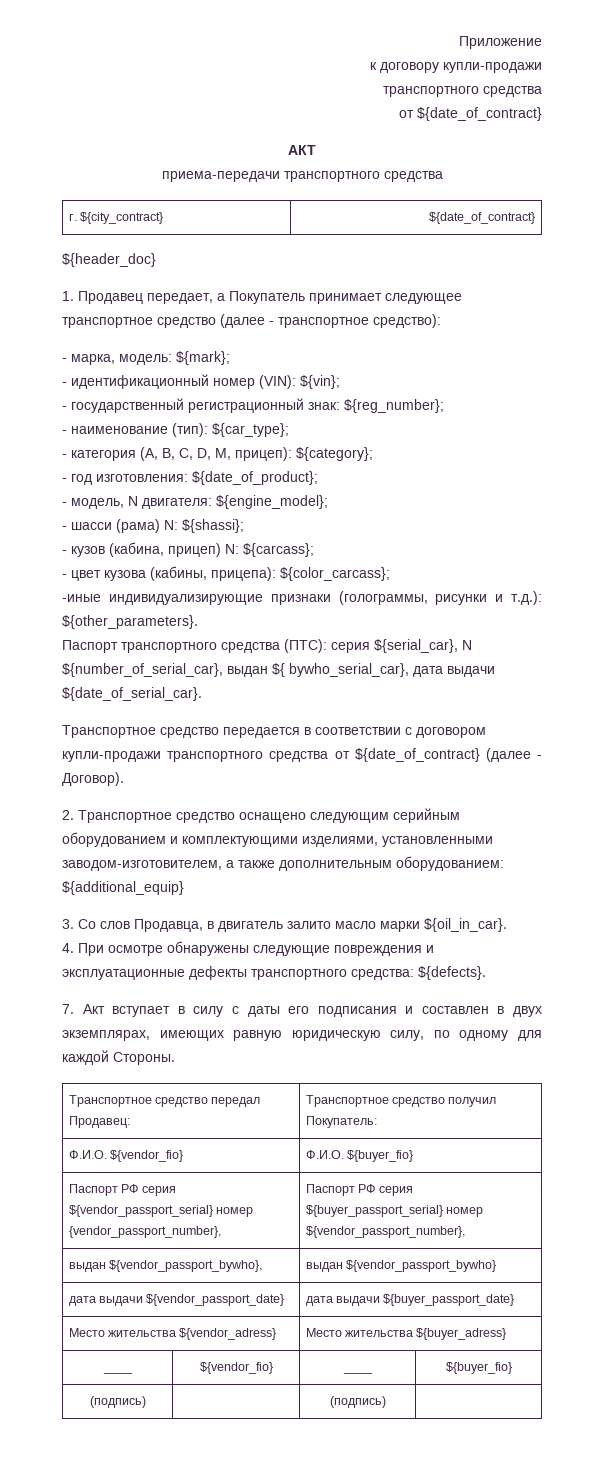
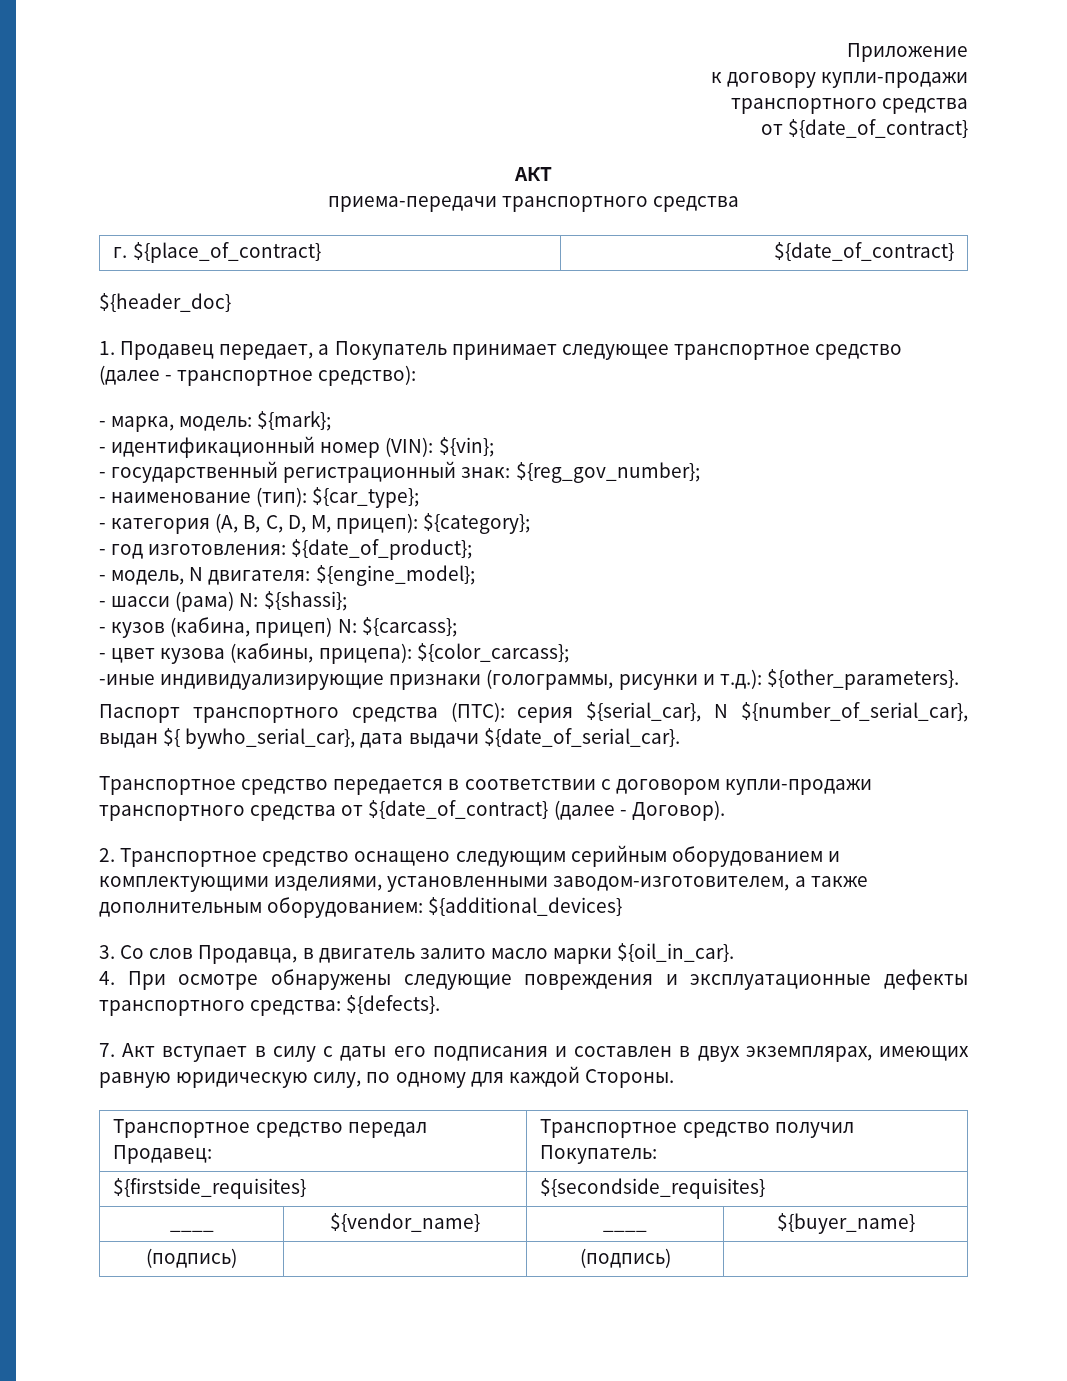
[79,212,163,224] ${city_contract} -> [132,242,321,263] ${place_of_contract}
[344,399,444,413] ${reg_number}; -> [515,462,700,483] ${reg_gov_number};
[62,881,184,895] ${additional_equip} -> [428,897,623,916] ${additional_devices}
[68,1150,183,1162] [305,1150,413,1162] [68,1184,177,1196] [68,1205,253,1217] [68,1226,221,1238] [305,1184,414,1196] [305,1205,483,1217] [305,1226,465,1238] [68,1260,262,1272] [305,1260,496,1272] [68,1294,285,1306] [305,1294,515,1306] [68,1328,277,1340] [305,1328,507,1340] [102,1371,133,1374] [199,1362,273,1374] [342,1371,373,1374] [445,1362,512,1374] Ф.И.О. ${vendor_fio} | Ф.И.О. ${buyer_fio} // Паспорт РФ серия ${vendor_passport_serial} номер {vendor_passport_number}, | Паспорт РФ серия ${buyer_passport_serial} номер ${vendor_passport_number}, // выдан ${vendor_passport_bywho}, | выдан ${vendor_passport_bywho} // дата выдачи ${vendor_passport_date} | дата выдачи ${buyer_passport_date} // Место жительства ${vendor_adress} | Место жительства ${buyer_adress} // ____ | ${vendor_fio} | ____ | ${buyer_fio} -> [113,1178,307,1199] [540,1178,766,1199] [169,1229,214,1232] [330,1213,480,1232] [603,1229,647,1232] [776,1213,915,1234] ${firstside_requisites} | ${secondside_requisites} // ____ | ${vendor_name} | ____ | ${buyer_name}

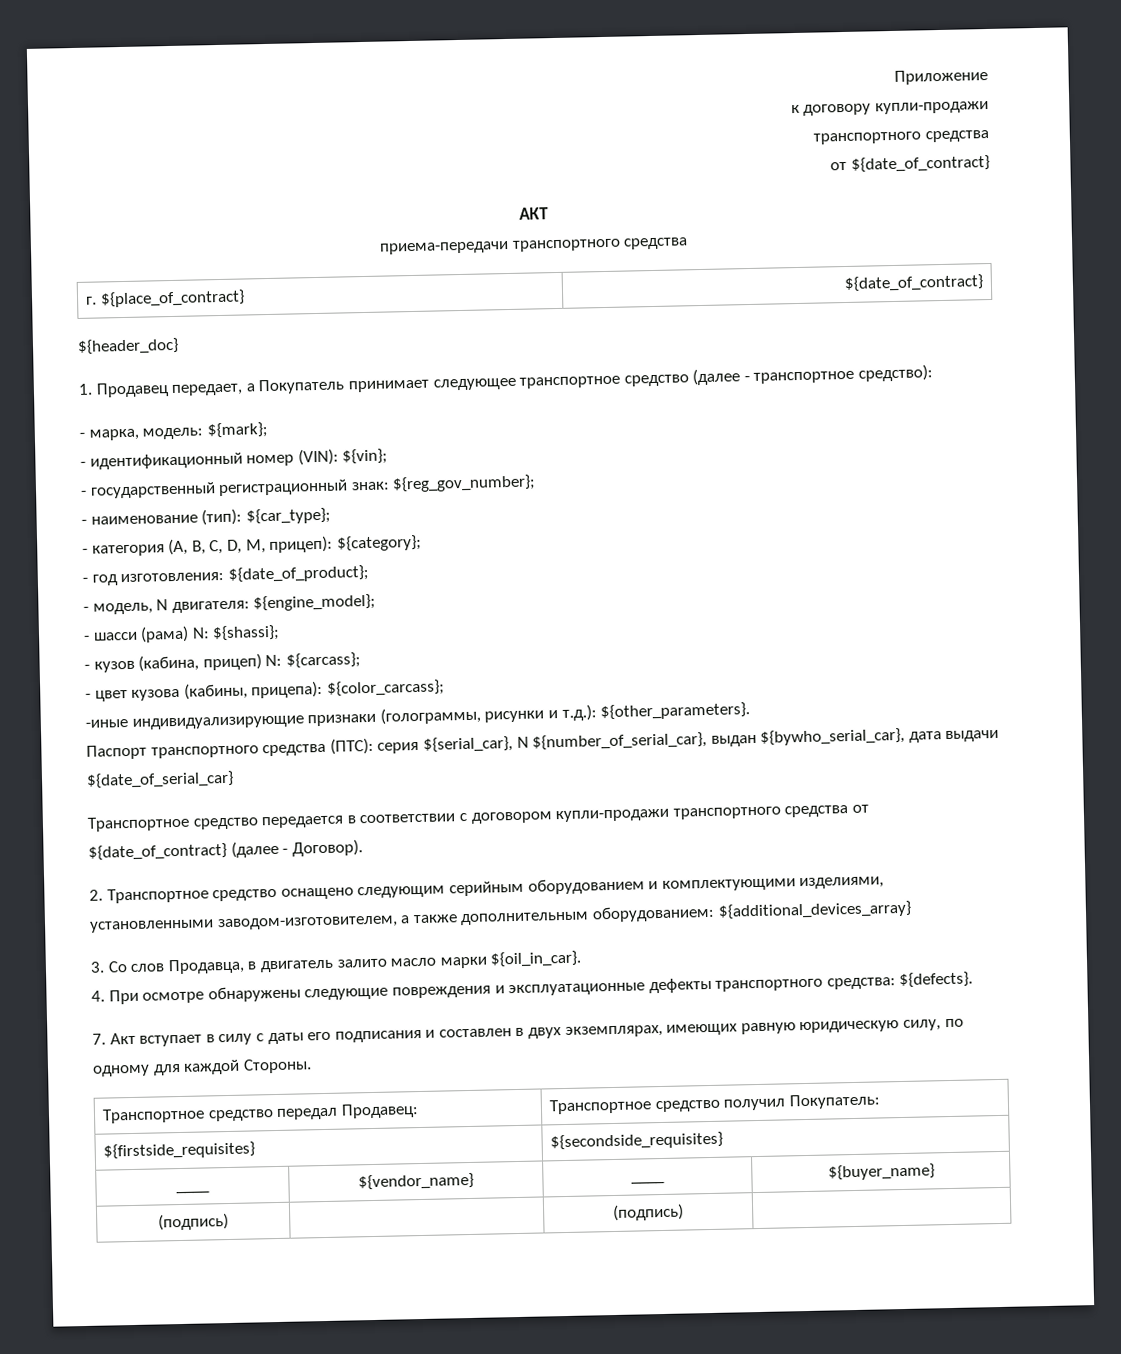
[163,728,356,749] ${ bywho_serial_car}, -> [760,727,906,746] ${bywho_serial_car},
[483,728,680,747] ${date_of_serial_car}. -> [86,770,234,789] ${date_of_serial_car}
[428,897,623,916] ${additional_devices} -> [717,900,912,920] ${additional_devices_array}

